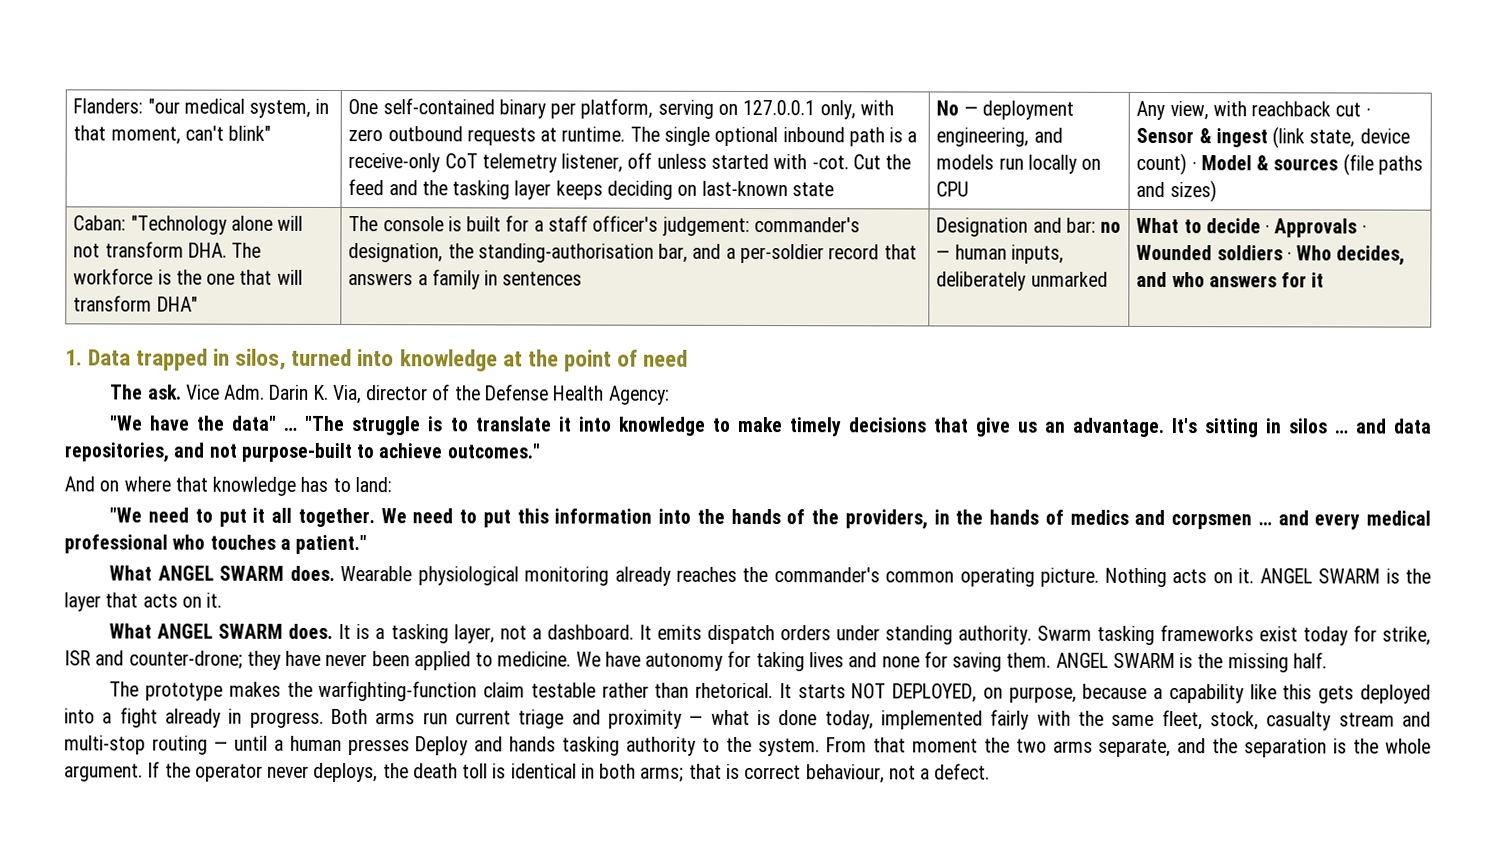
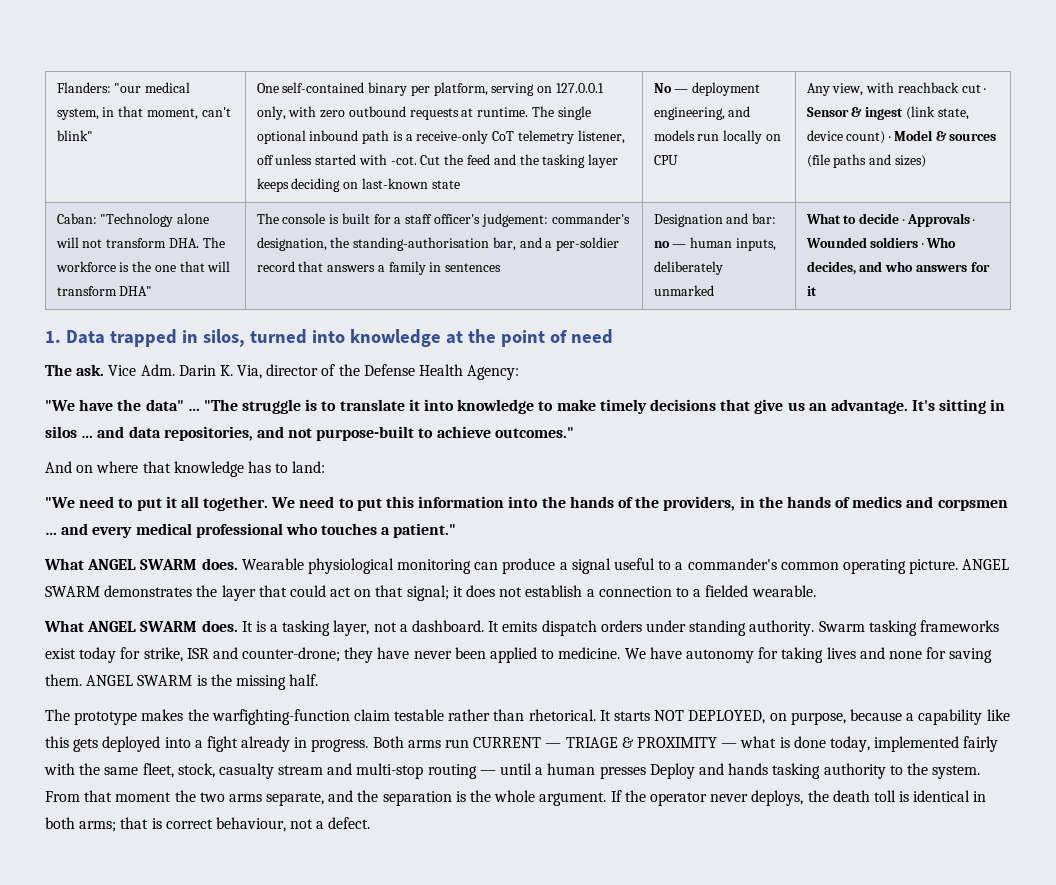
[614,566,1400,588] already reaches the commander's common operating picture. Nothing acts on it. ANGEL SWARM is -> [474,558,1010,574] [45,585,193,597] can produce a signal useful to a commander's common operating picture. ANGEL SWARM demonstrates
[142,592,223,608] acts on it. -> [289,585,816,601] could act on that signal; it does not establish a connection to a fielded wearable.
[454,709,682,729] current triage and proximity -> [473,737,717,748] CURRENT — TRIAGE & PROXIMITY

